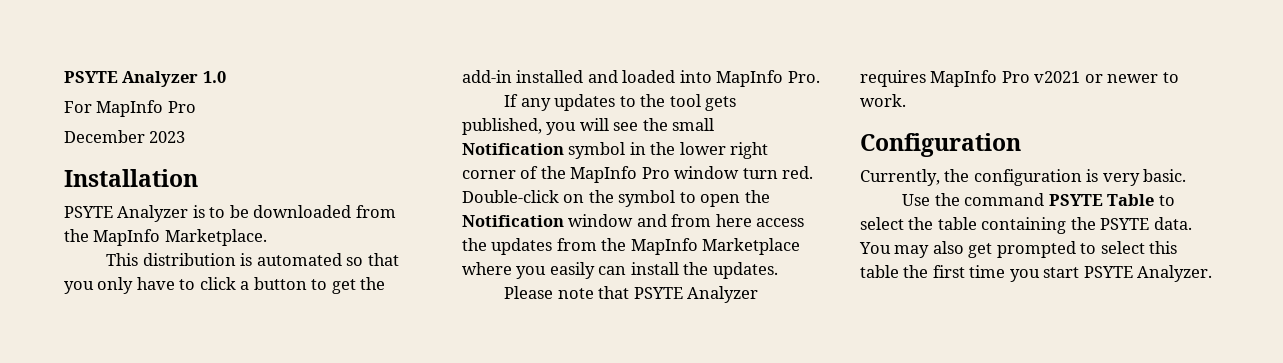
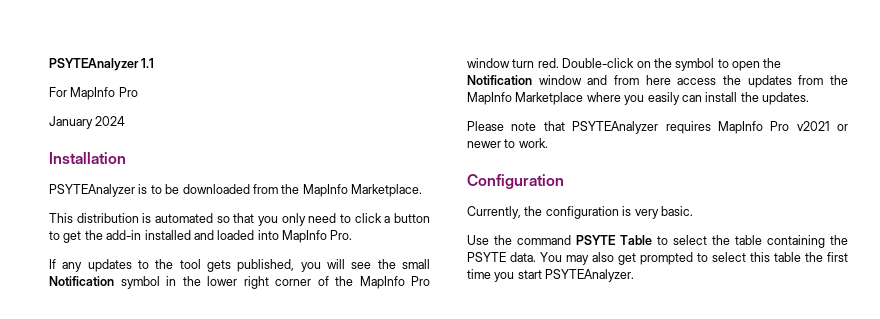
[64,71,226,87] PSYTE Analyzer 1.0 -> [49,58,155,71] PSYTEAnalyzer 1.1
[64,130,186,143] December 2023 -> [49,116,126,129] January 2024
[64,205,189,222] PSYTE Analyzer -> [49,184,135,197] PSYTEAnalyzer
[136,277,175,290] have -> [308,213,337,223] need
[633,286,759,303] PSYTE Analyzer -> [572,121,659,134] PSYTEAnalyzer
[1083,265,1213,282] PSYTE Analyzer. -> [545,269,635,282] PSYTEAnalyzer.

